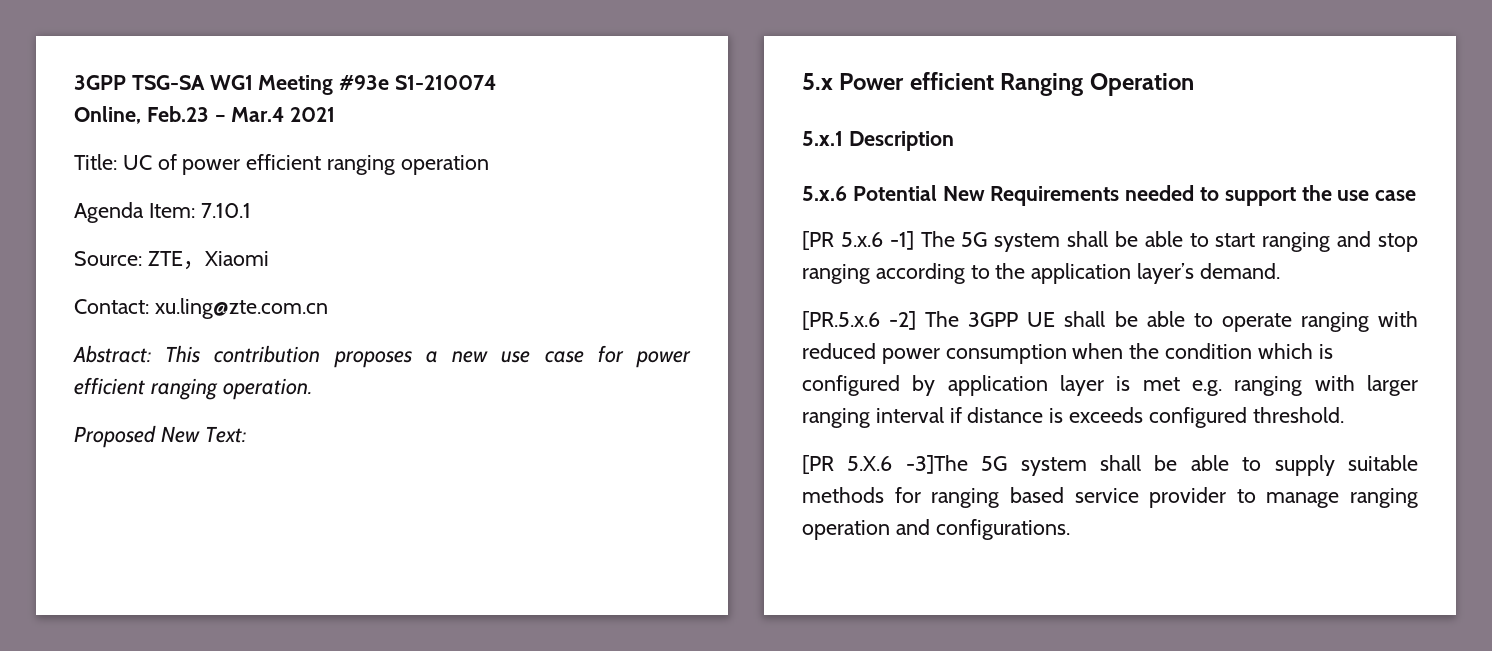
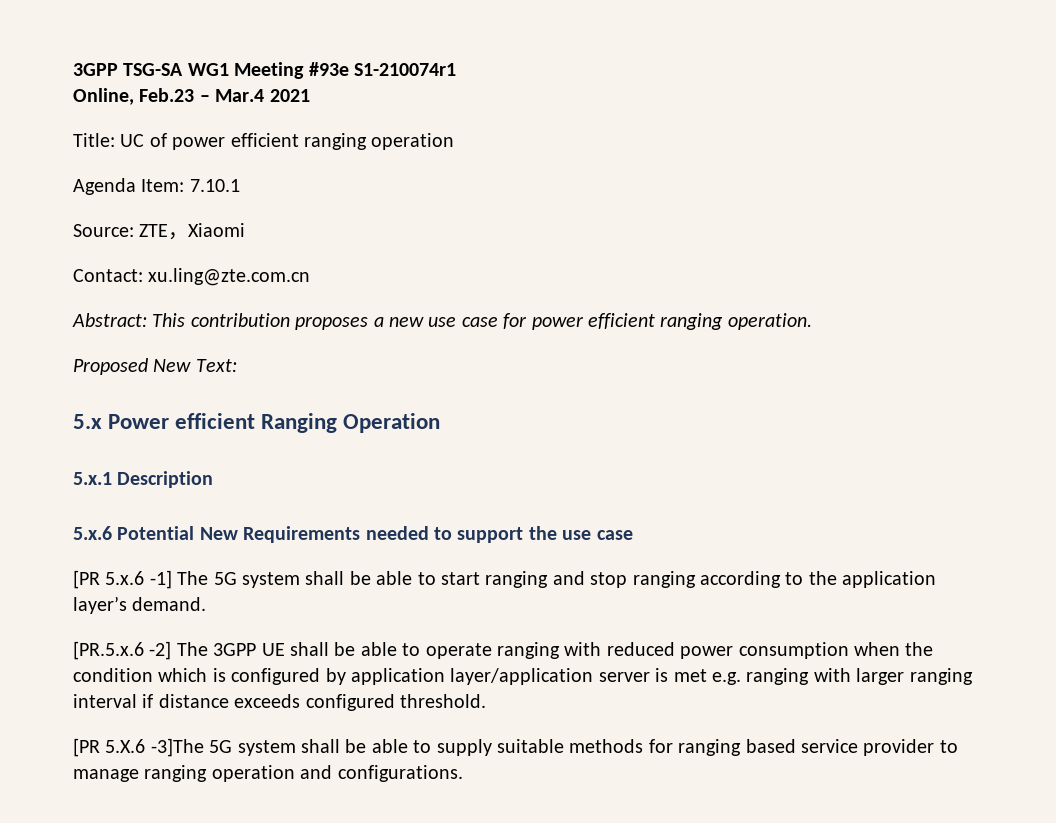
[395,75,497,90] S1-210074 -> [354,63,456,76] S1-210074r1
[1060,375,1104,396] layer -> [450,668,650,685] layer/application server
[1049,408,1064,423] is -> (229, 701) none

